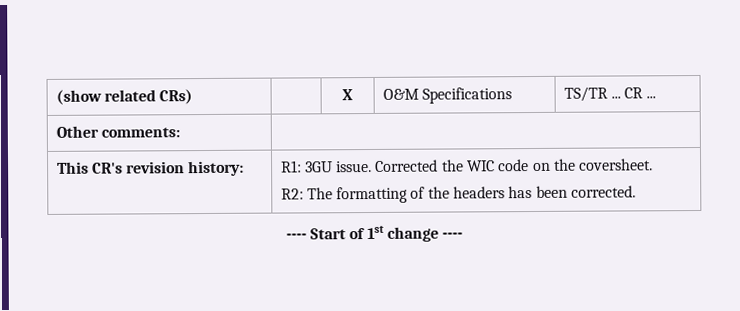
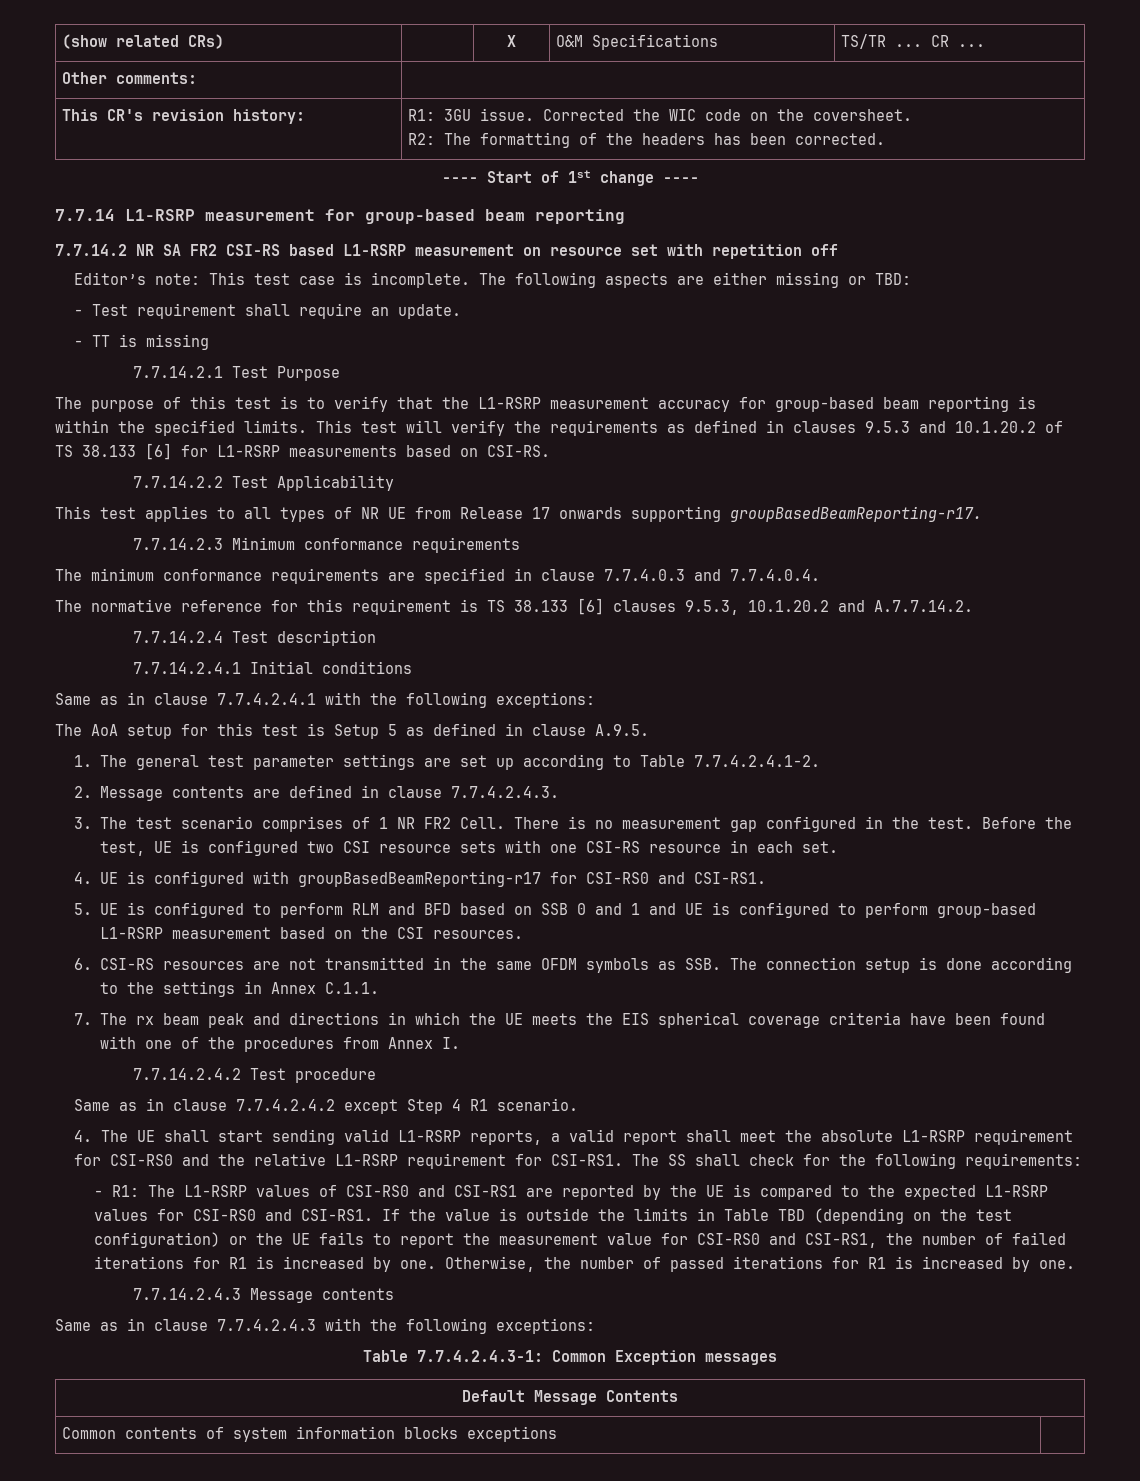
(464, 235) none -> [55,209,625,224] [55,244,838,259] [74,272,912,288] [74,303,462,319] [74,334,210,350] [132,366,340,381] [55,396,1036,412] [55,420,1063,436] [55,443,550,460] [132,475,394,491] [55,506,982,522] [132,537,520,553] [55,568,820,584] [55,598,973,615] [132,630,376,646] [132,661,412,674] [55,692,595,708] [55,723,649,739] [74,754,820,770] [74,785,559,801] [74,816,1072,832] [99,840,838,856] [74,871,766,887] [74,902,1036,918] [99,927,523,939] [74,957,1072,973] [99,981,379,997] [74,1012,1045,1028] [99,1036,460,1052] [132,1068,376,1083] [74,1098,579,1114] [74,1129,1074,1145] [74,1153,1083,1169] [93,1184,1048,1200] [93,1208,1012,1224] [93,1232,1066,1248] [93,1256,1075,1272] [132,1288,394,1303] [55,1318,595,1334] [363,1350,777,1365] [462,1390,678,1405] [62,1426,558,1442] // 7.7.14 L1-RSRP measurement for group-based beam reporting // 7.7.14.2 NR SA FR2 CSI-RS based L1-RSRP measurement on resource set with repetition off // Editor’s note: This test case is incomplete. The following aspects are either missing or TBD: // - Test requirement shall require an update. // - TT is missing // 7.7.14.2.1 Test Purpose // The purpose of this test is to verify that the L1-RSRP measurement accuracy for group-based beam reporting is within the specified limits. This test will verify the requirements as defined in clauses 9.5.3 and 10.1.20.2 of TS 38.133 [6] for L1-RSRP measurements based on CSI-RS. // 7.7.14.2.2 Test Applicability // This test applies to all types of NR UE from Release 17 onwards supporting groupBasedBeamReporting-r17. // 7.7.14.2.3 Minimum conformance requirements // The minimum conformance requirements are specified in clause 7.7.4.0.3 and 7.7.4.0.4. // The normative reference for this requirement is TS 38.133 [6] clauses 9.5.3, 10.1.20.2 and A.7.7.14.2. // 7.7.14.2.4 Test description // 7.7.14.2.4.1 Initial conditions // Same as in clause 7.7.4.2.4.1 with the following exceptions: // The AoA setup for this test is Setup 5 as defined in clause A.9.5. // 1. The general test parameter settings are set up according to Table 7.7.4.2.4.1-2. // 2. Message contents are defined in clause 7.7.4.2.4.3. // 3. The test scenario comprises of 1 NR FR2 Cell. There is no measurement gap configured in the test. Before the test, UE is configured two CSI resource sets with one CSI-RS resource in each set. // 4. UE is configured with groupBasedBeamReporting-r17 for CSI-RS0 and CSI-RS1. // 5. UE is configured to perform RLM and BFD based on SSB 0 and 1 and UE is configured to perform group-based L1-RSRP measurement based on the CSI resources. // 6. CSI-RS resources are not transmitted in the same OFDM symbols as SSB. The connection setup is done according to the settings in Annex C.1.1. // 7. The rx beam peak and directions in which the UE meets the EIS spherical coverage criteria have been found with one of the procedures from Annex I. // 7.7.14.2.4.2 Test procedure // Same as in clause 7.7.4.2.4.2 except Step 4 R1 scenario. // 4. The UE shall start sending valid L1-RSRP reports, a valid report shall meet the absolute L1-RSRP requirement for CSI-RS0 and the relative L1-RSRP requirement for CSI-RS1. The SS shall check for the following requirements: // - R1: The L1-RSRP values of CSI-RS0 and CSI-RS1 are reported by the UE is compared to the expected L1-RSRP values for CSI-RS0 and CSI-RS1. If the value is outside the limits in Table TBD (depending on the test configuration) or the UE fails to report the measurement value for CSI-RS0 and CSI-RS1, the number of failed iterations for R1 is increased by one. Otherwise, the number of passed iterations for R1 is increased by one. // 7.7.14.2.4.3 Message contents // Same as in clause 7.7.4.2.4.3 with the following exceptions: // Table 7.7.4.2.4.3-1: Common Exception messages // Default Message Contents // Common contents of system information blocks exceptions |

